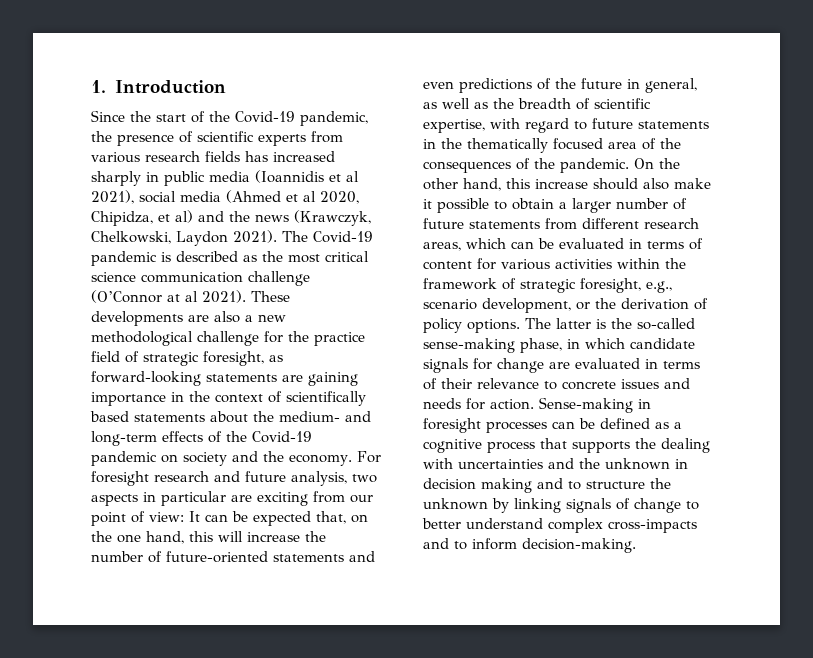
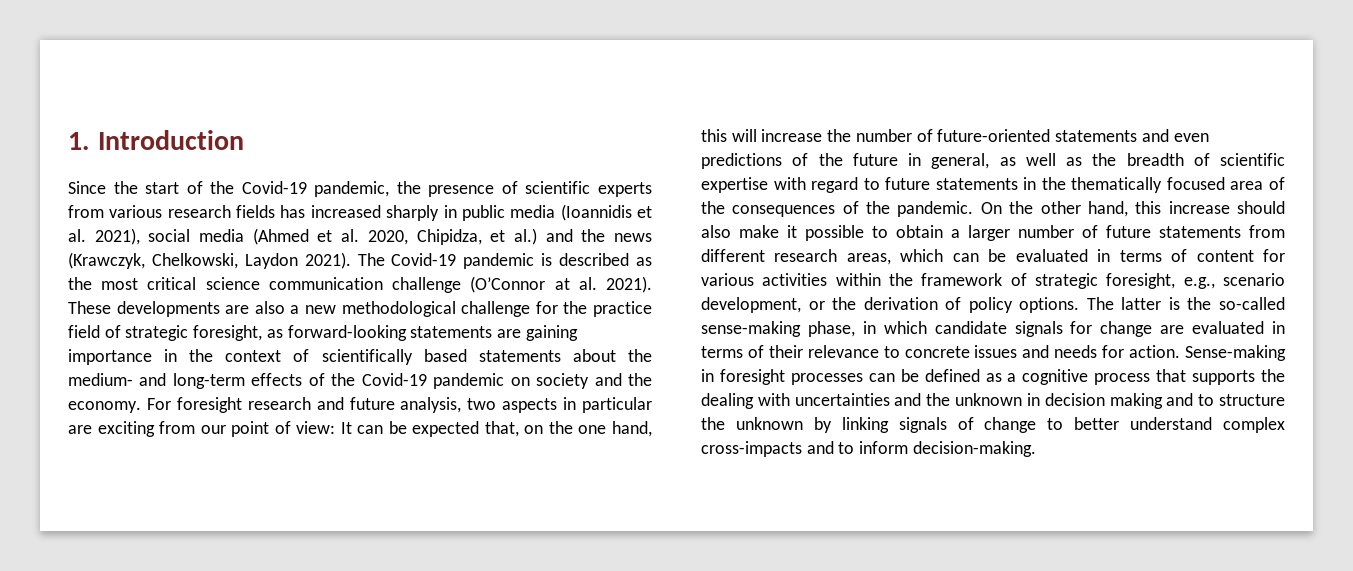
[346,171,359,182] al -> [68,229,86,242] al.
[303,191,316,202] al -> [341,229,360,242] al.
[175,210,193,223] al) -> [513,228,537,245] al.)
[185,291,198,302] al -> [578,277,597,290] al.
[423,119,485,133] expertise, -> [701,177,768,193] expertise

